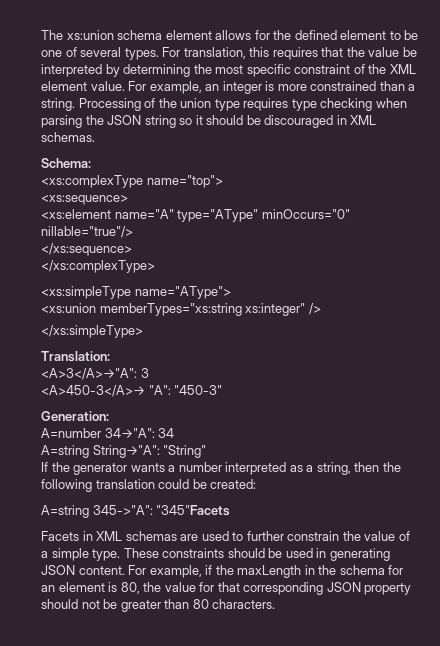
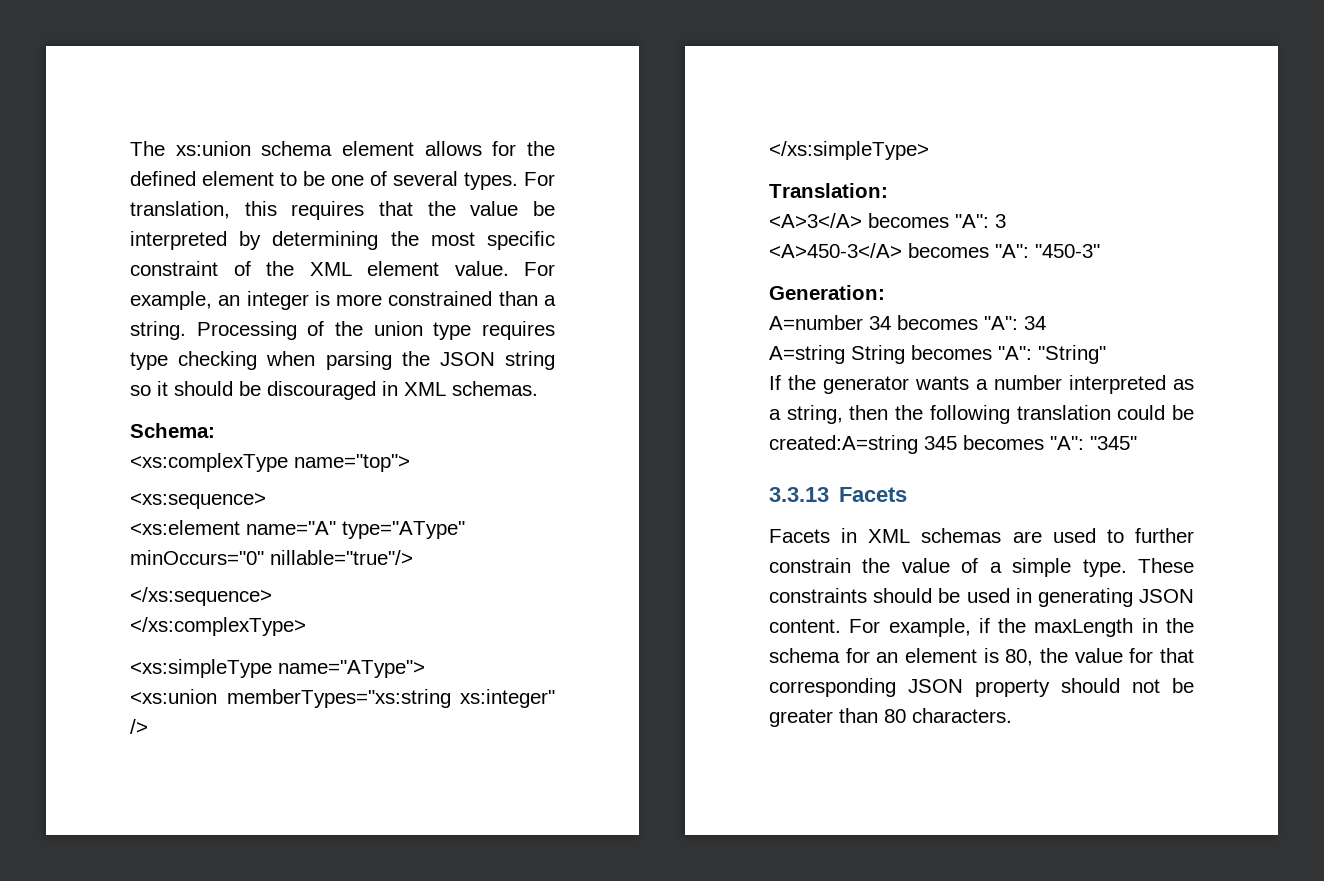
[41,368,137,380] <A>3</A>→"A": -> [769,213,989,228] <A>3</A> becomes "A":
[41,385,145,397] <A>450-3</A>→ -> [769,243,989,258] <A>450-3</A> becomes
[104,428,155,438] 34→"A": -> [869,315,1018,330] 34 becomes "A":
[92,445,160,458] String→"A": -> [851,345,1032,364] String becomes "A":
[210,479,257,489] [41,505,231,518] created: // A=string 345->"A": "345"Facets -> [769,435,1137,454] [769,487,908,502] created:A=string 345 becomes "A": "345" // 3.3.13 Facets

